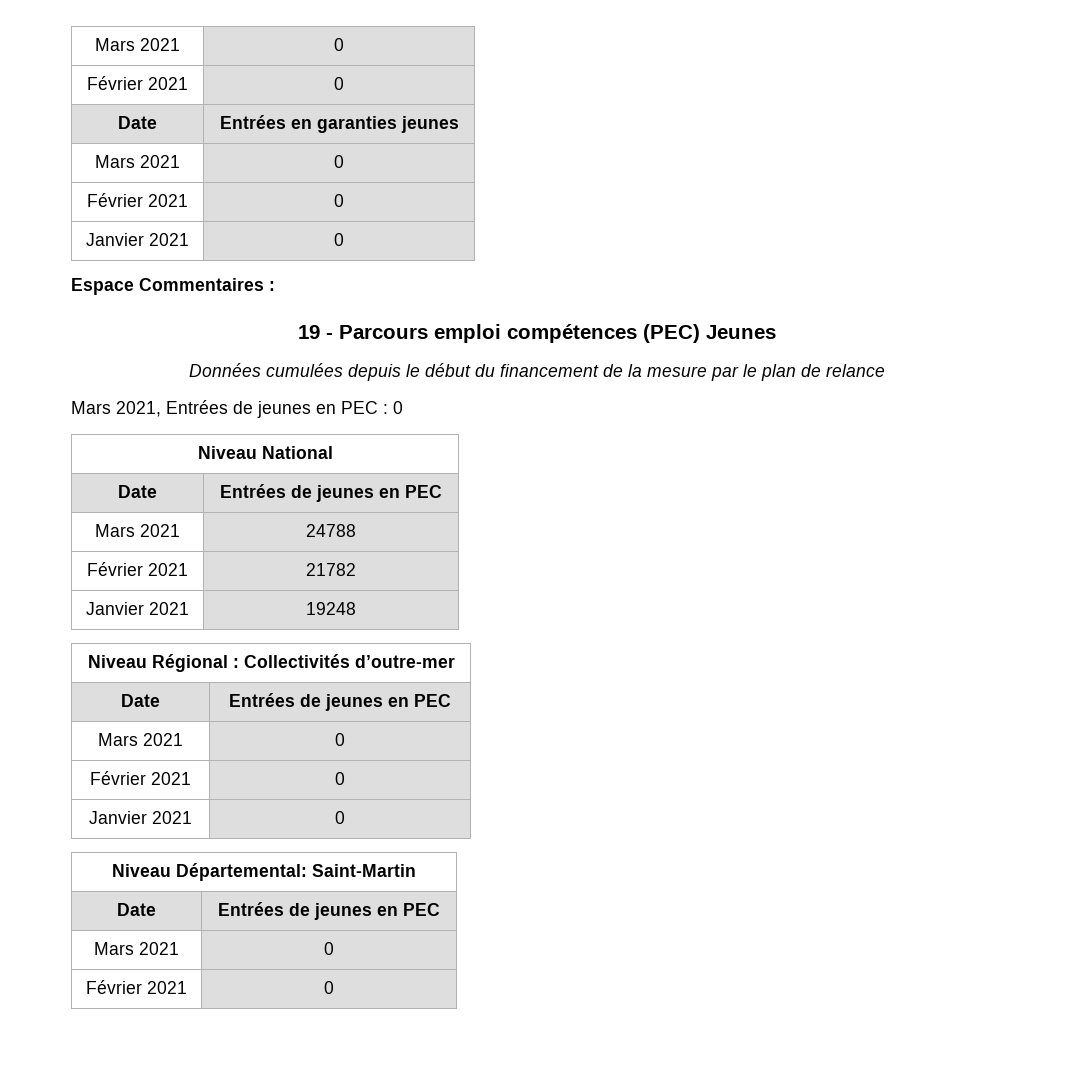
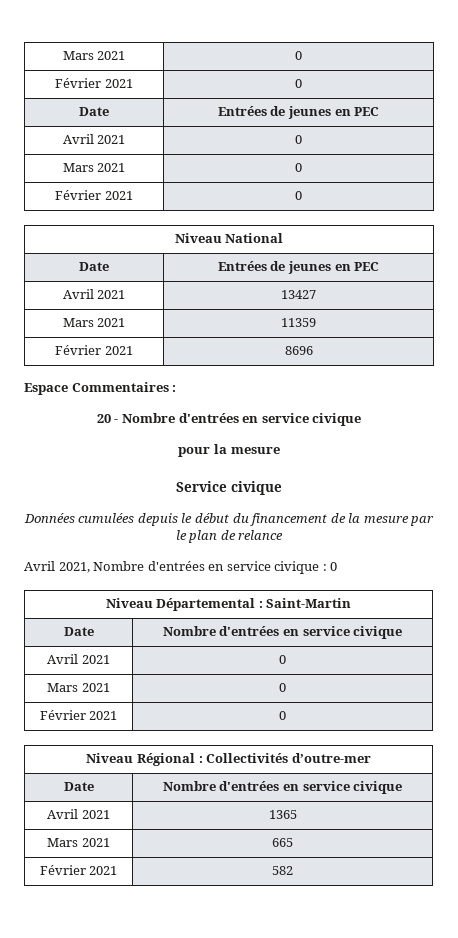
[290,116,459,133] [95,155,180,168] [334,155,344,168] [87,193,188,207] [334,194,344,207] [86,233,189,246] [334,233,344,246] [71,278,275,295] [297,324,776,343] en garanties jeunes // Mars 2021 | 0 // Février 2021 | 0 // Janvier 2021 | 0 // Espace Commentaires : // 19 - Parcours emploi compétences (PEC) Jeunes -> [270,106,380,119] [62,134,126,144] [294,135,302,144] [62,163,126,172] [294,163,302,172] [55,190,133,200] [294,191,302,200] [174,233,284,243] [79,262,109,271] [217,261,380,274] [62,289,126,299] [281,290,316,299] [62,318,126,327] [281,318,316,327] [55,345,133,355] [284,346,313,355] [24,382,177,395] [96,413,362,426] [178,444,280,457] [176,481,282,495] de jeunes en PEC // Avril 2021 | 0 // Mars 2021 | 0 // Février 2021 | 0 // Niveau National // Date | Entrées de jeunes en PEC // Avril 2021 | 13427 // Mars 2021 | 11359 // Février 2021 | 8696 // Espace Commentaires : // 20 - Nombre d'entrées en service civique // pour la mesure // Service civique
[71,400,403,418] [197,446,333,459] [118,485,157,498] [220,484,442,502] [95,524,180,537] [306,524,356,537] [87,562,188,576] [306,563,356,576] [86,602,189,615] [306,602,356,615] [87,654,455,672] [121,694,160,707] [229,693,451,711] [98,733,183,746] [335,733,345,746] [90,771,191,785] [335,772,345,785] [89,811,192,824] [335,811,345,824] [112,863,416,881] [117,903,156,916] [218,902,440,920] [94,942,179,955] [324,942,334,955] [86,980,187,994] [324,981,334,994] Mars 2021, Entrées de jeunes en PEC : 0 // Niveau National // Date | Entrées de jeunes en PEC // Mars 2021 | 24788 // Février 2021 | 21782 // Janvier 2021 | 19248 // Niveau Régional : Collectivités d’outre-mer // Date | Entrées de jeunes en PEC // Mars 2021 | 0 // Février 2021 | 0 // Janvier 2021 | 0 // Niveau Départemental: Saint-Martin // Date | Entrées de jeunes en PEC // Mars 2021 | 0 // Février 2021 | 0 -> [24,561,338,574] [105,598,352,611] [63,627,94,636] [162,626,403,639] [47,654,110,664] [279,655,286,664] [47,683,110,692] [279,683,286,692] [39,710,118,720] [279,711,286,720] [86,753,371,766] [63,782,94,791] [162,781,403,794] [47,809,110,819] [268,810,297,819] [47,838,110,847] [272,838,293,847] [39,865,118,875] [272,866,293,875] Avril 2021, Nombre d'entrées en service civique : 0 // Niveau Départemental : Saint-Martin // Date | Nombre d'entrées en service civique // Avril 2021 | 0 // Mars 2021 | 0 // Février 2021 | 0 // Niveau Régional : Collectivités d’outre-mer // Date | Nombre d'entrées en service civique // Avril 2021 | 1365 // Mars 2021 | 665 // Février 2021 | 582

